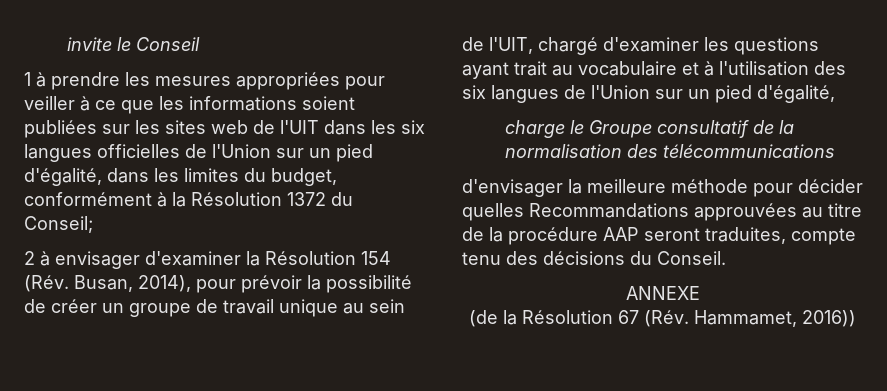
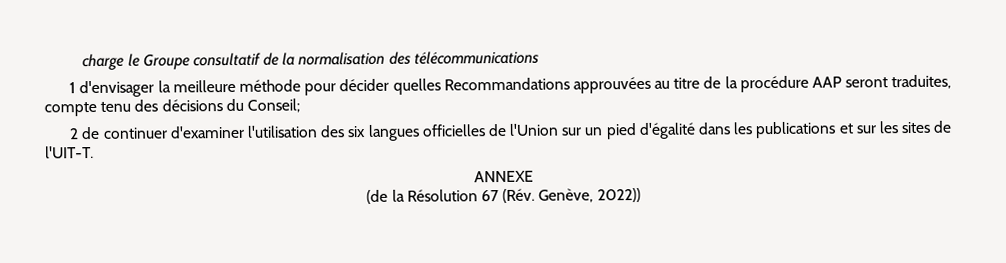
[67,37,201,51] [24,72,385,90] [24,96,355,114] [24,120,425,138] [24,144,373,162] [24,168,337,186] [24,192,353,207] [24,216,93,233] [24,251,391,269] [24,275,412,293] [24,299,405,317] [462,37,819,55] [462,61,846,79] [462,85,835,103] invite le Conseil // 1 à prendre les mesures appropriées pour veiller à ce que les informations soient publiées sur les sites web de l'UIT dans les six langues officielles de l'Union sur un pied d'égalité, dans les limites du budget, conformément à la Résolution 1372 du Conseil; // 2 à envisager d'examiner la Résolution 154 (Rév. Busan, 2014), pour prévoir la possibilité de créer un groupe de travail unique au sein de l'UIT, chargé d'examiner les questions ayant trait au vocabulaire et à l'utilisation des six langues de l'Union sur un pied d'égalité, // -> (82, 62) none
(836, 151) none -> [69,82,77,94] 1
[657,251,726,265] Conseil. -> [246,98,300,113] [69,120,953,141] [45,146,94,159] Conseil; // 2 de continuer d'examiner l'utilisation des six langues officielles de l'Union sur un pied d'égalité dans les publications et sur les sites de l'UIT-T.
[694,310,856,327] Hammamet, 2016)) -> [538,187,641,203] Genève, 2022))

